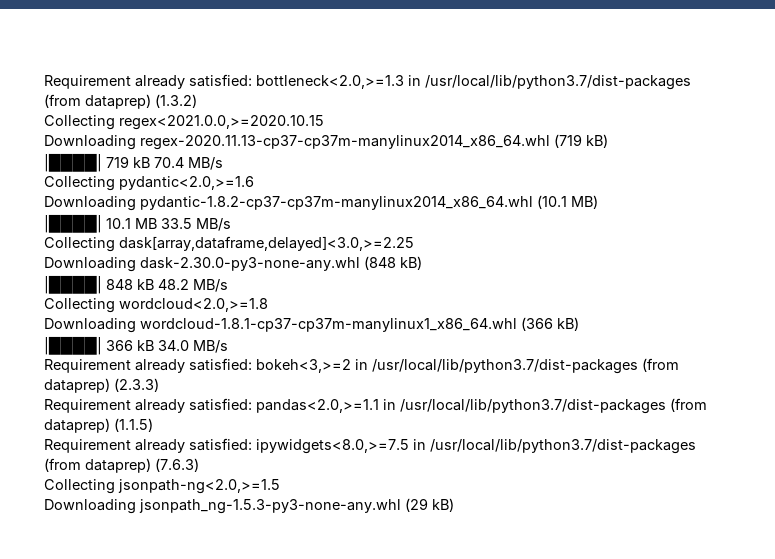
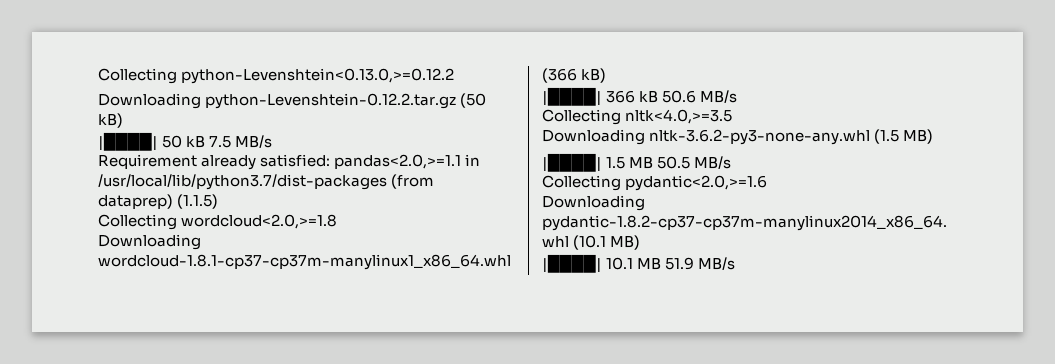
[44,74,691,90] [44,94,197,109] [44,115,324,130] [44,134,608,150] [44,153,184,172] Requirement already satisfied: bottleneck<2.0,>=1.3 in /usr/local/lib/python3.7/dist-packages (from dataprep) (1.3.2) // Collecting regex<2021.0.0,>=2020.10.15 // Downloading regex-2020.11.13-cp37-cp37m-manylinux2014_x86_64.whl (719 kB) // |████| 719 kB 70.4 -> [98,68,455,84] [98,93,487,109] [98,113,123,128] [98,132,273,151] [98,154,481,170] [98,174,435,190] [98,194,219,209] [98,214,338,230] [98,234,201,250] [98,254,511,270] [542,68,607,83] [542,87,738,106] [542,109,733,125] [542,129,934,145] [542,153,691,172] Collecting python-Levenshtein<0.13.0,>=0.12.2 // Downloading python-Levenshtein-0.12.2.tar.gz (50 kB) // |████| 50 kB 7.5 MB/s // Requirement already satisfied: pandas<2.0,>=1.1 in /usr/local/lib/python3.7/dist-packages (from dataprep) (1.1.5) // Collecting wordcloud<2.0,>=1.8 // Downloading wordcloud-1.8.1-cp37-cp37m-manylinux1_x86_64.whl (366 kB) // |████| 366 kB 50.6 MB/s // Collecting nltk<4.0,>=3.5 // Downloading nltk-3.6.2-py3-none-any.whl (1.5 MB) // |████| 1.5 MB 50.5
[161,218,231,231] [44,236,414,252] [44,256,422,272] [44,275,228,294] [44,298,268,313] [44,317,579,333] [44,336,228,355] [44,358,679,374] [44,378,159,393] [44,398,707,414] [44,418,153,433] [44,438,696,454] [44,458,199,473] [44,479,280,494] [44,498,454,514] 33.5 MB/s // Collecting dask[array,dataframe,delayed]<3.0,>=2.25 // Downloading dask-2.30.0-py3-none-any.whl (848 kB) // |████| 848 kB 48.2 MB/s // Collecting wordcloud<2.0,>=1.8 // Downloading wordcloud-1.8.1-cp37-cp37m-manylinux1_x86_64.whl (366 kB) // |████| 366 kB 34.0 MB/s // Requirement already satisfied: bokeh<3,>=2 in /usr/local/lib/python3.7/dist-packages (from dataprep) (2.3.3) // Requirement already satisfied: pandas<2.0,>=1.1 in /usr/local/lib/python3.7/dist-packages (from dataprep) (1.1.5) // Requirement already satisfied: ipywidgets<8.0,>=7.5 in /usr/local/lib/python3.7/dist-packages (from dataprep) (7.6.3) // Collecting jsonpath-ng<2.0,>=1.5 // Downloading jsonpath_ng-1.5.3-py3-none-any.whl (29 kB) -> [665,257,736,270] 51.9 MB/s

